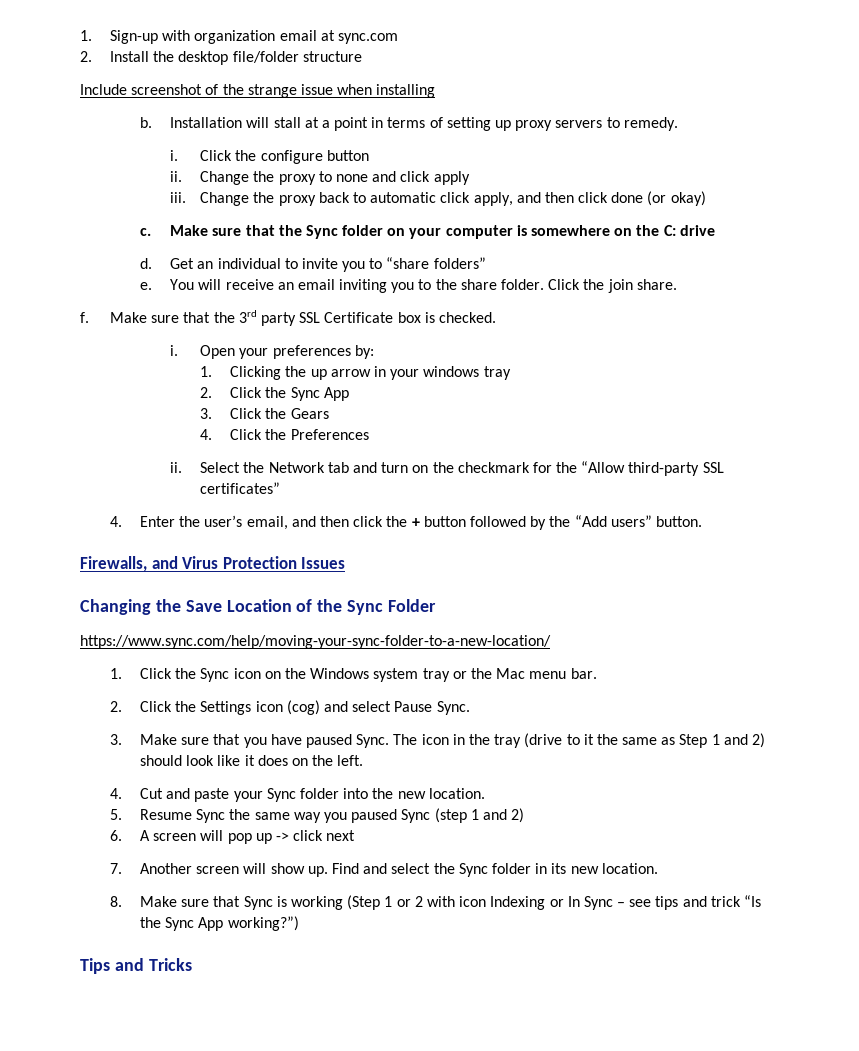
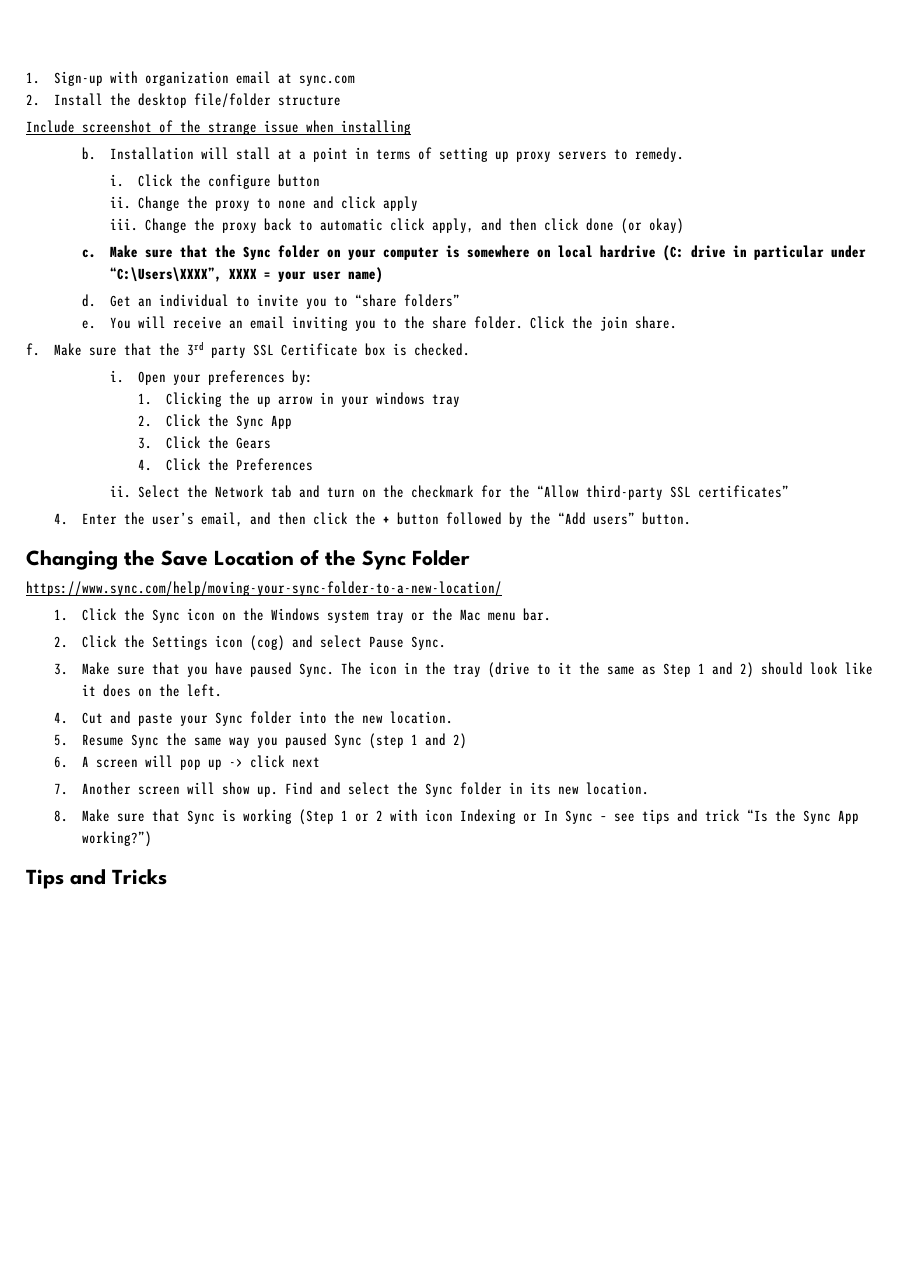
[636,225,715,236] the C: drive -> [557,245,866,261] [109,267,383,283] local hardrive (C: drive in particular under “C:\Users\XXXX”, XXXX = your user name)
[80,556,346,572] // Firewalls, and Virus Protection Issues -> (691, 518) none

